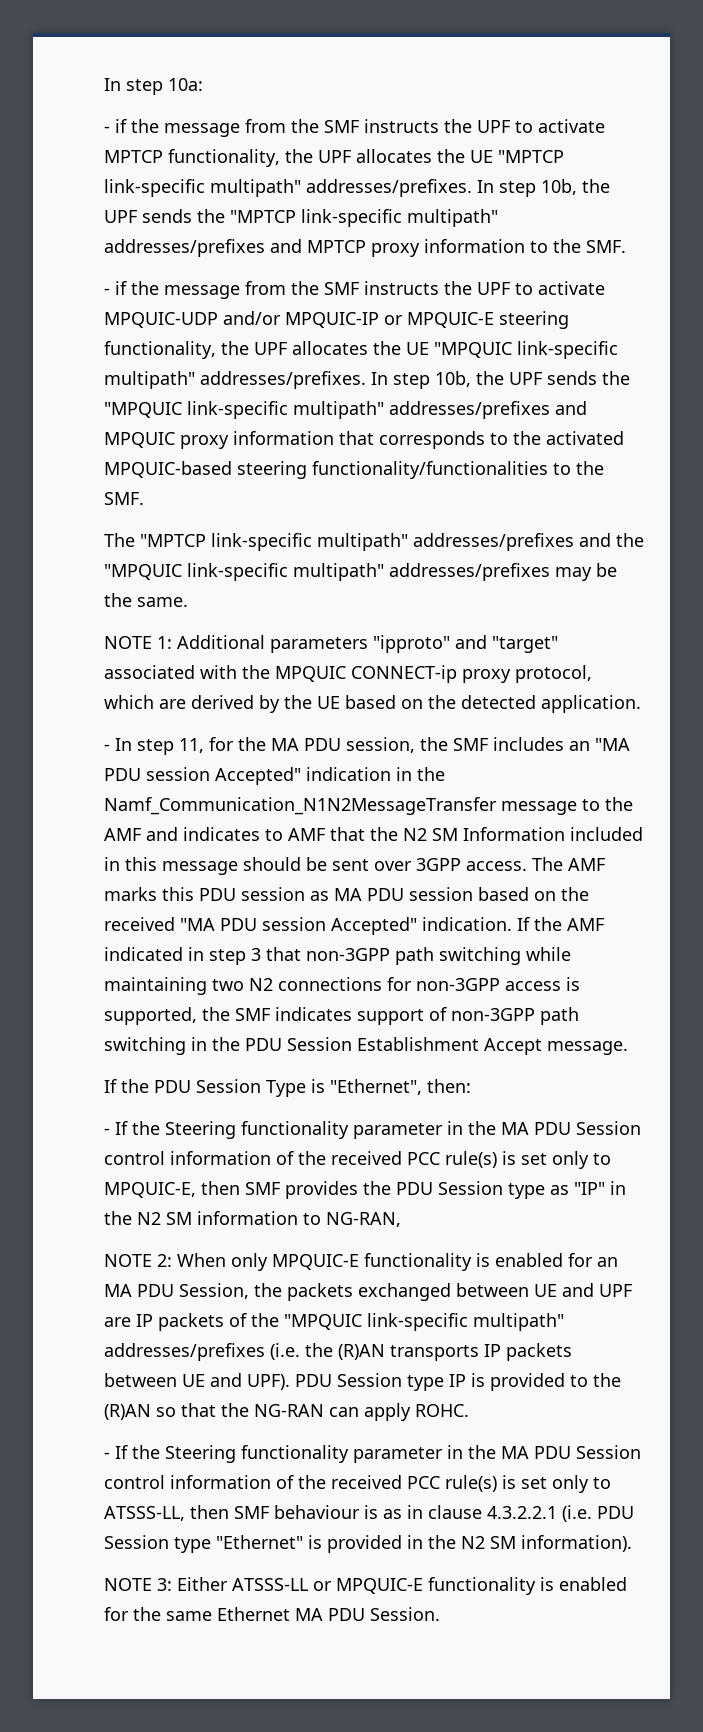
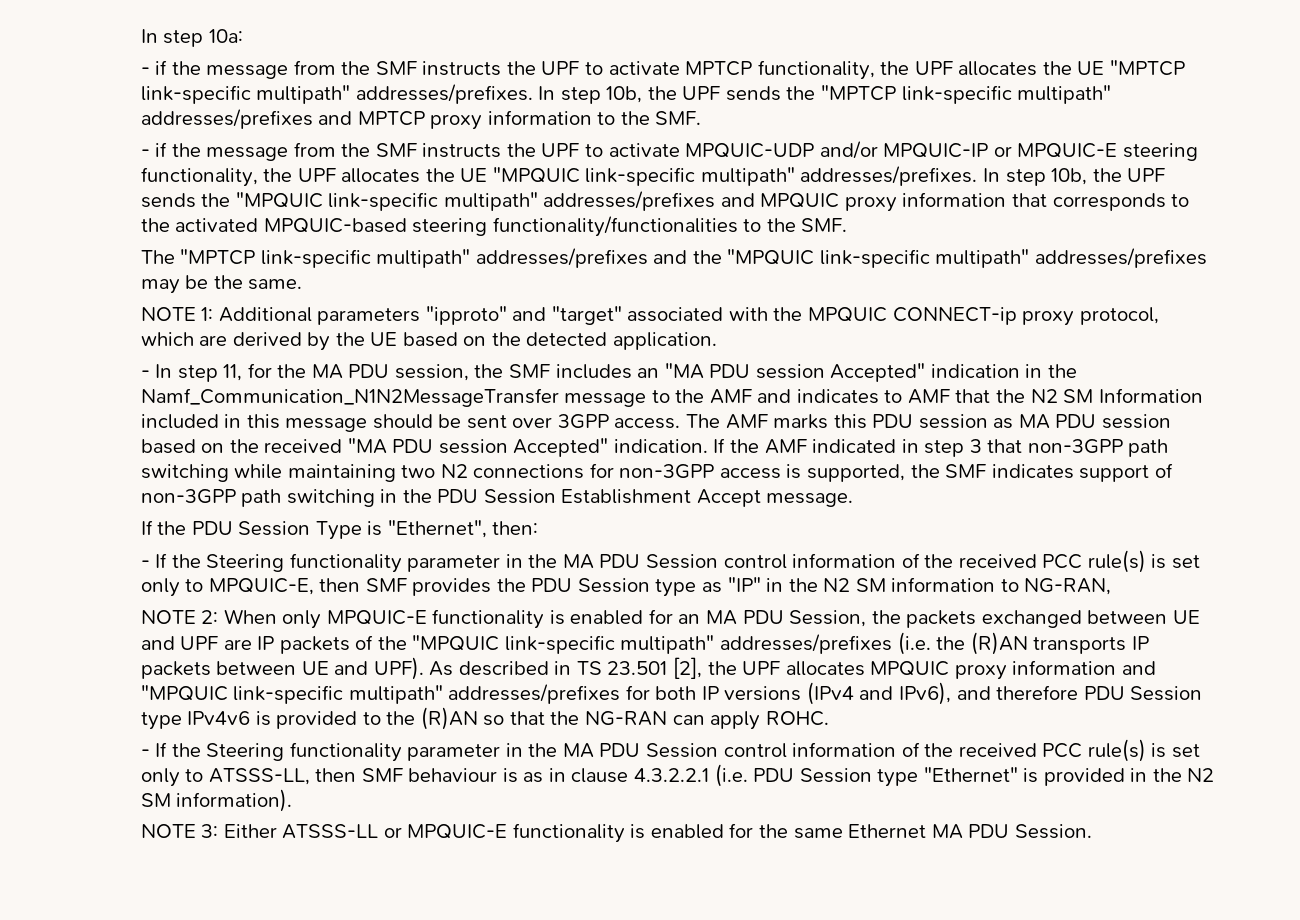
[294,1373,466,1391] PDU Session type IP -> [429,657,1156,680] [140,682,1203,705] [140,711,251,730] As described in TS 23.501 [2], the UPF allocates MPQUIC proxy information and "MPQUIC link-specific multipath" addresses/prefixes for both IP versions (IPv4 and IPv6), and therefore PDU Session type IPv4v6

